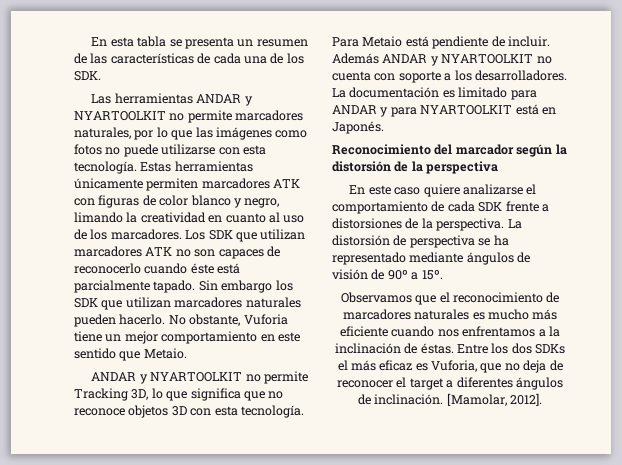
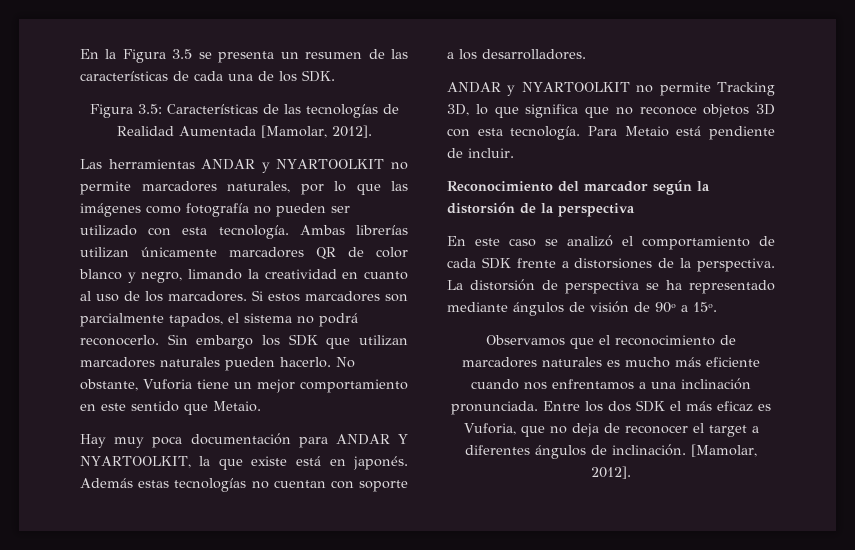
[91,36,167,47] En esta tabla -> [80,49,193,63] En la Figura 3.5
(101, 76) none -> [89,104,399,118] [116,125,372,138] // Figura 3.5: Características de las tecnologías de Realidad Aumentada [Mamolar, 2012].
[74,144,266,157] [74,161,253,174] [74,178,301,191] [74,195,140,208] fotos no puede utilizarse con esta tecnología. Estas herramientas únicamente permiten marcadores ATK con figuras -> [186,203,350,217] [80,225,408,239] [80,247,336,260] fotografía no pueden ser utilizado con esta tecnología. Ambas librerías utilizan únicamente marcadores QR
[185,229,306,242] [74,246,280,259] [74,263,241,274] [74,280,196,293] Los SDK que utilizan marcadores ATK no son capaces de reconocerlo cuando éste está parcialmente tapado. -> [252,290,408,302] [80,313,358,327] [80,335,159,346] Si estos marcadores son parcialmente tapados, el sistema no podrá reconocerlo.
(187, 353) none -> [80,433,408,448] [80,456,408,470] [80,478,408,492] [447,49,586,60] // Hay muy poca documentación para ANDAR Y NYARTOOLKIT, la que existe está en japonés. Además estas tecnologías no cuentan con soporte a los desarrolladores.
[332,53,552,66] [332,70,567,83] [332,87,537,100] [332,104,556,117] [332,121,384,134] Además ANDAR y NYARTOOLKIT no cuenta con soporte a los desarrolladores. La documentación es limitado para ANDAR y para NYARTOOLKIT está en Japonés. -> (514, 153) none
[423,184,523,197] quiere analizarse -> [545,235,613,247] se analizó
[548,326,560,337] [334,343,454,354] la inclinación de éstas. -> [651,378,751,390] [451,401,538,415] una inclinación pronunciada.
[535,344,566,354] SDKs -> [636,400,665,412] SDK

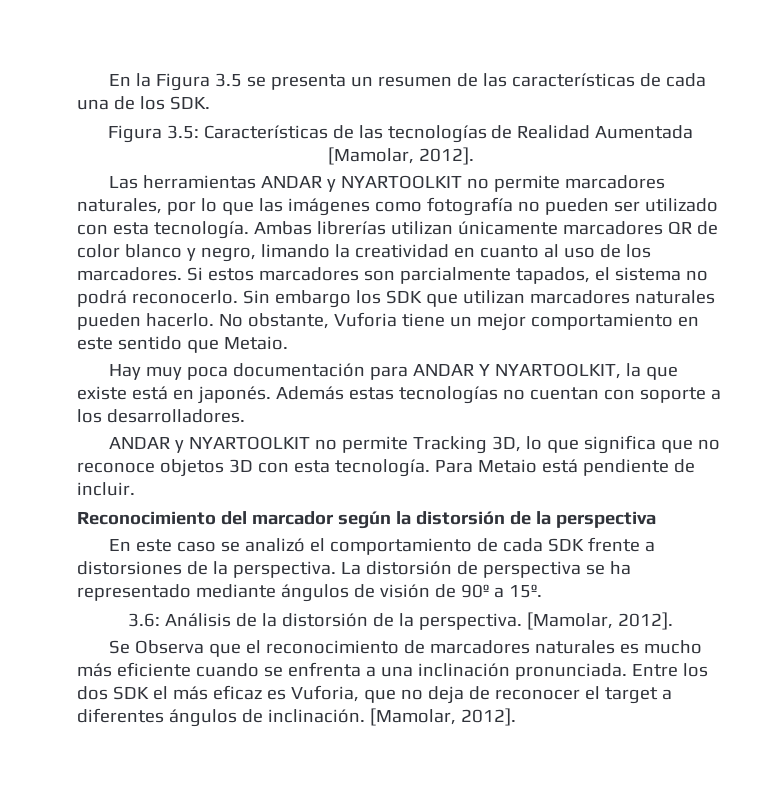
[486,335,565,346] Observamos -> [128,612,673,630] [109,640,205,654] 3.6: Análisis de la distorsión de la perspectiva. [Mamolar, 2012]. // Se Observa
[524,379,634,390] nos enfrentamos -> [263,662,361,677] se enfrenta

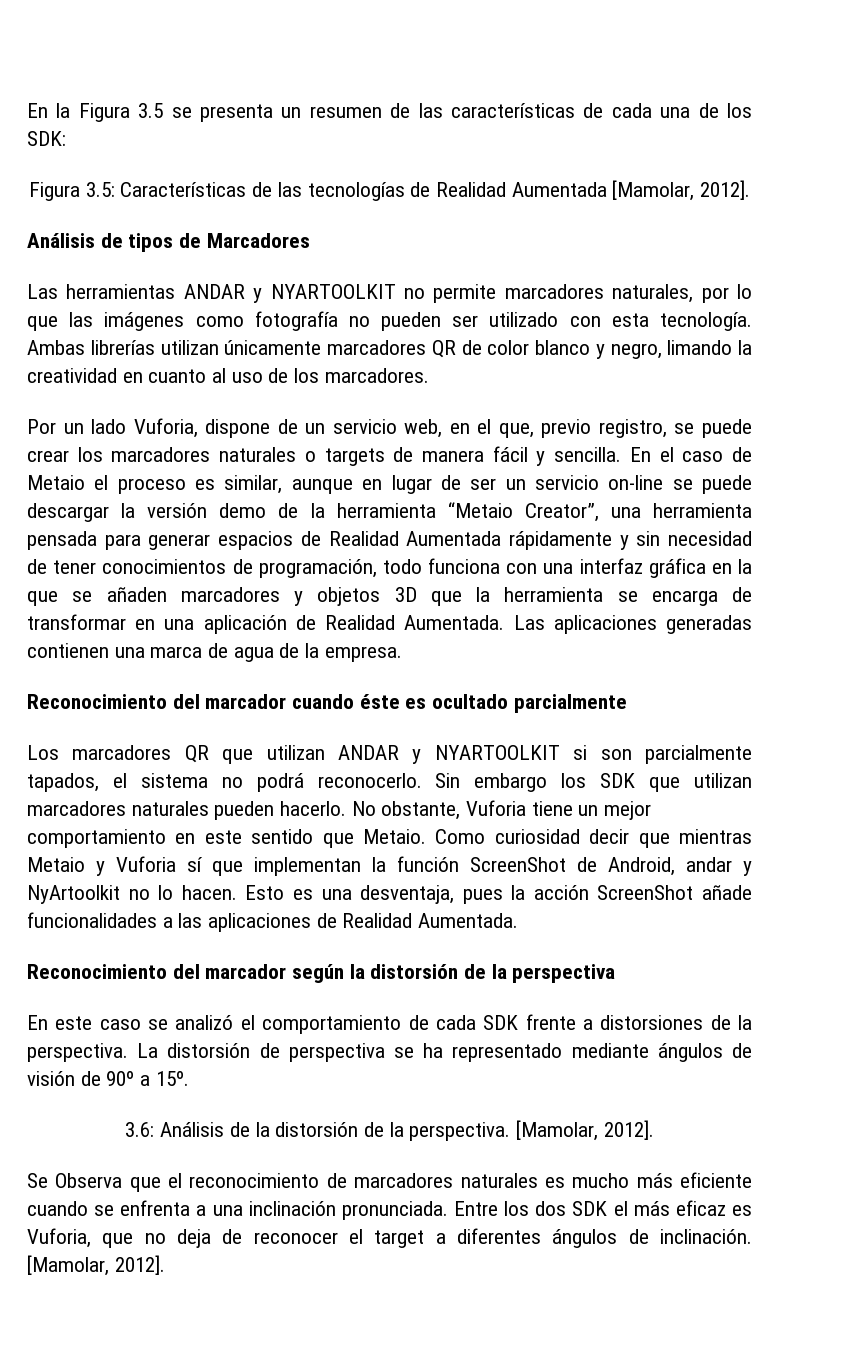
[169,96,210,110] SDK. -> [27,131,66,146] SDK:
(474, 156) none -> [27,233,310,252] // Análisis de tipos de Marcadores
[186,267,359,281] Si estos marcadores -> [27,418,752,438] [27,446,752,466] [27,475,752,494] [27,502,753,522] [27,531,752,550] [27,558,752,578] [27,587,752,606] [27,614,752,634] [27,643,402,662] [27,694,627,713] [27,745,588,764] // Por un lado Vuforia, dispone de un servicio web, en el que, previo registro, se puede crear los marcadores naturales o targets de manera fácil y sencilla. En el caso de Metaio el proceso es similar, aunque en lugar de ser un servicio on-line se puede descargar la versión demo de la herramienta “Metaio Creator”, una herramienta pensada para generar espacios de Realidad Aumentada rápidamente y sin necesidad de tener conocimientos de programación, todo funciona con una interfaz gráfica en la que se añaden marcadores y objetos 3D que la herramienta se encarga de transformar en una aplicación de Realidad Aumentada. Las aplicaciones generadas contienen una marca de agua de la empresa. // Reconocimiento del marcador cuando éste es ocultado parcialmente // Los marcadores QR que utilizan ANDAR y NYARTOOLKIT si
[109,363,679,380] [77,386,721,404] [77,409,245,423] [109,435,721,454] [77,459,695,477] [77,482,135,496] // Hay muy poca documentación para ANDAR Y NYARTOOLKIT, la que existe está en japonés. Además estas tecnologías no cuentan con soporte a los desarrolladores. // ANDAR y NYARTOOLKIT no permite Tracking 3D, lo que significa que no reconoce objetos 3D con esta tecnología. Para Metaio está pendiente de incluir. -> [435,829,752,848] [27,856,752,876] [27,885,752,904] [27,912,519,932] Como curiosidad decir que mientras Metaio y Vuforia sí que implementan la función ScreenShot de Android, andar y NyArtoolkit no lo hacen. Esto es una desventaja, pues la acción ScreenShot añade funcionalidades a las aplicaciones de Realidad Aumentada.

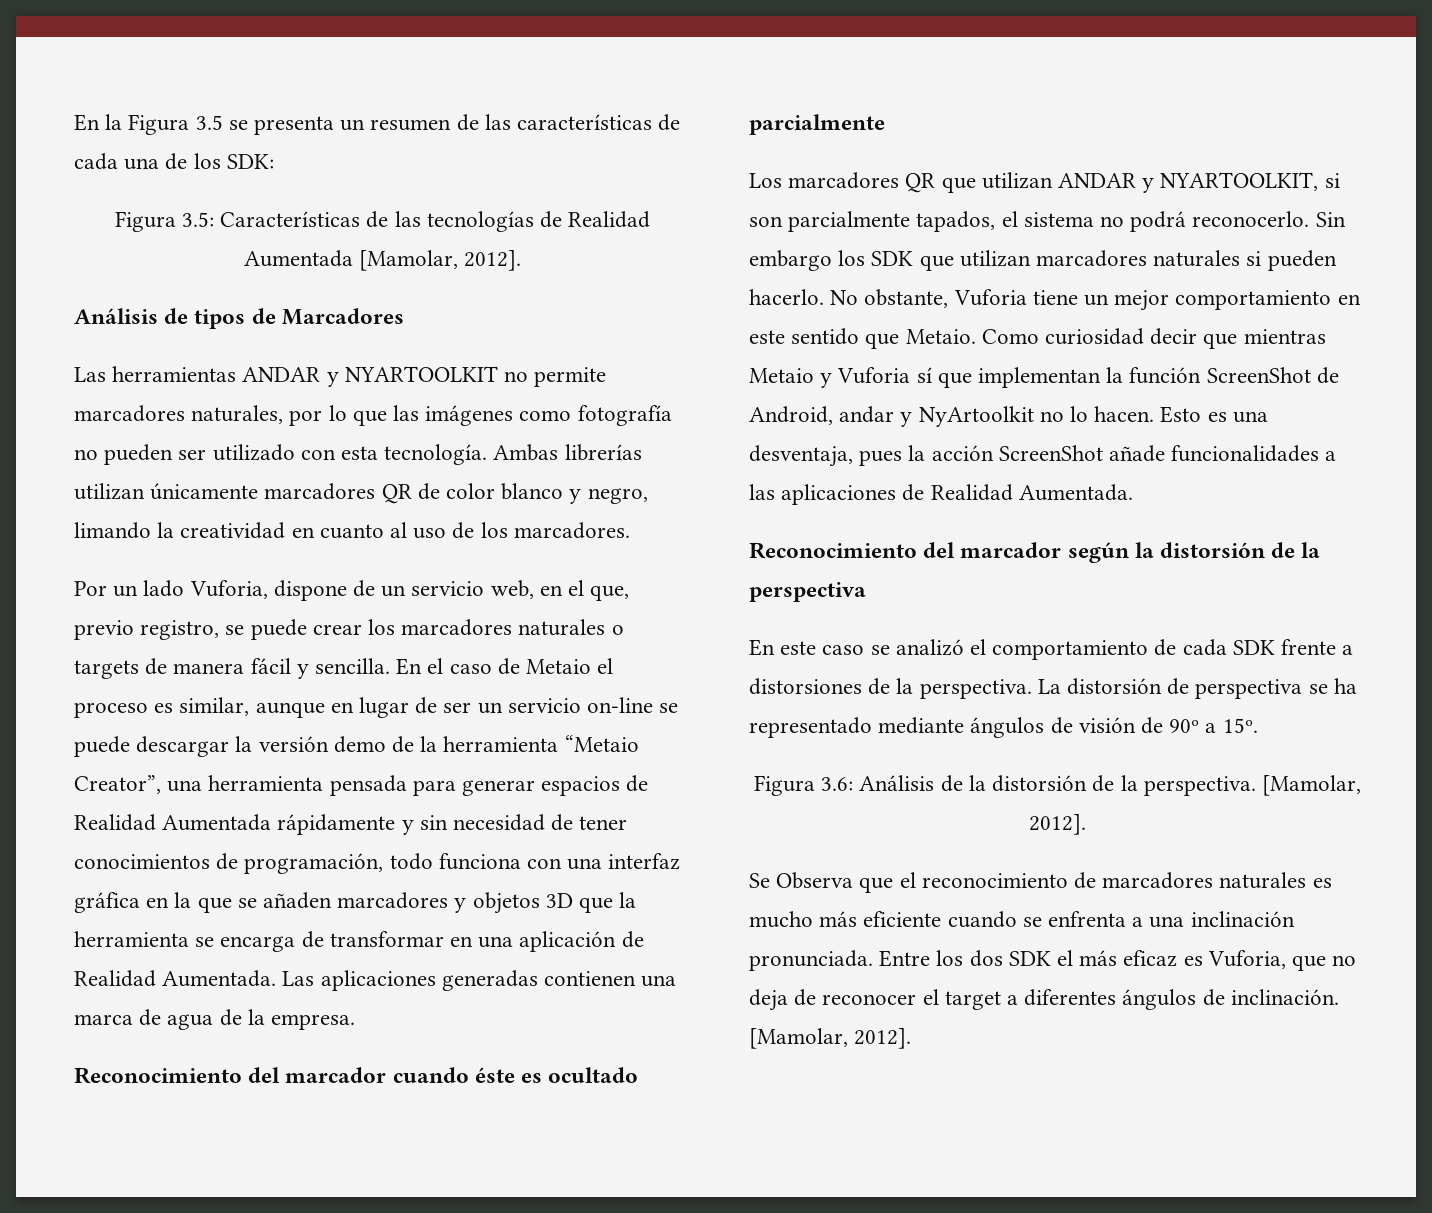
[434,745,560,760] NYARTOOLKIT -> [1160,172,1319,191] NYARTOOLKIT,
(209, 808) none -> [1246,251,1262,266] si
(189, 1078) none -> [754,775,816,796] Figura

